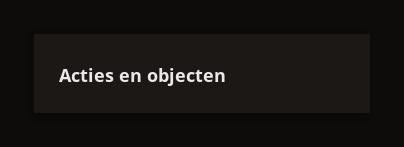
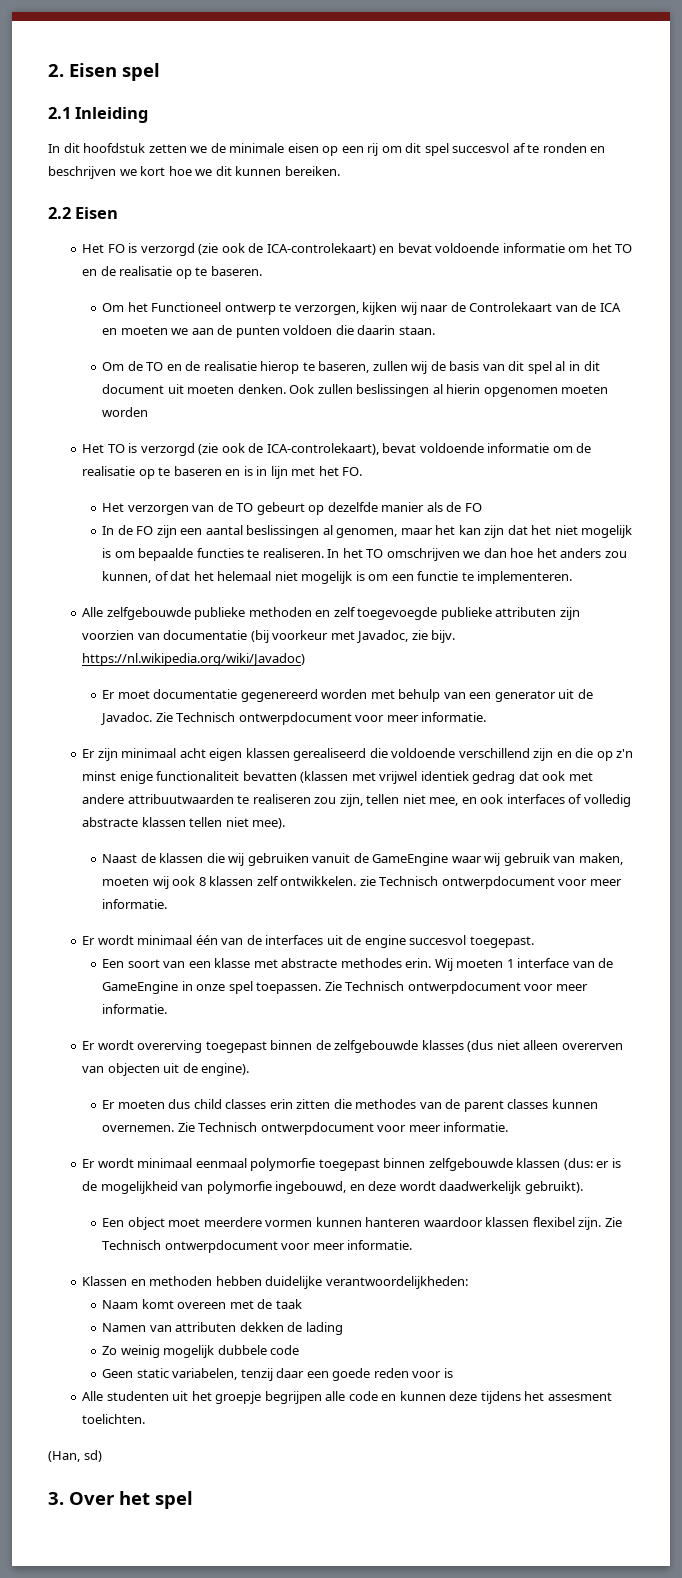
[59,68,226,86] Acties en objecten -> [48,63,160,81] [48,107,149,123] [48,143,606,156] [48,166,340,179] [48,207,119,219] [82,243,633,256] [82,266,262,279] [102,302,621,315] [102,325,435,338] [102,361,600,374] [102,384,609,397] [102,407,149,417] [82,443,592,456] [82,466,363,479] [102,502,482,515] [102,525,633,538] [102,548,627,561] [102,571,573,584] [82,607,580,620] [82,630,456,643] [82,653,306,666] [102,689,593,702] [100,712,487,725] [82,748,634,761] [82,771,593,784] [82,794,631,807] [82,817,286,829] [102,853,623,866] [102,876,622,889] [102,899,168,909] [82,935,534,948] [102,958,614,971] [102,981,588,994] [102,1004,168,1014] [82,1040,623,1053] [82,1063,250,1076] [102,1099,598,1112] [102,1122,509,1135] [82,1158,621,1171] [82,1181,583,1194] [102,1217,622,1230] [102,1240,413,1253] [82,1276,468,1289] [102,1299,302,1309] [102,1322,343,1335] [102,1345,300,1358] [102,1368,453,1381] [82,1391,612,1404] [82,1414,146,1424] [48,1450,102,1462] [48,1491,193,1509] 2. Eisen spel // 2.1 Inleiding // In dit hoofdstuk zetten we de minimale eisen op een rij om dit spel succesvol af te ronden en beschrijven we kort hoe we dit kunnen bereiken. // 2.2 Eisen // Het FO is verzorgd (zie ook de ICA-controlekaart) en bevat voldoende informatie om het TO en de realisatie op te baseren. // Om het Functioneel ontwerp te verzorgen, kijken wij naar de Controlekaart van de ICA en moeten we aan de punten voldoen die daarin staan. // Om de TO en de realisatie hierop te baseren, zullen wij de basis van dit spel al in dit document uit moeten denken. Ook zullen beslissingen al hierin opgenomen moeten worden // Het TO is verzorgd (zie ook de ICA-controlekaart), bevat voldoende informatie om de realisatie op te baseren en is in lijn met het FO. // Het verzorgen van de TO gebeurt op dezelfde manier als de FO // In de FO zijn een aantal beslissingen al genomen, maar het kan zijn dat het niet mogelijk is om bepaalde functies te realiseren. In het TO omschrijven we dan hoe het anders zou kunnen, of dat het helemaal niet mogelijk is om een functie te implementeren. // Alle zelfgebouwde publieke methoden en zelf toegevoegde publieke attributen zijn voorzien van documentatie (bij voorkeur met Javadoc, zie bijv. https://nl.wikipedia.org/wiki/Javadoc) // Er moet documentatie gegenereerd worden met behulp van een generator uit de Javadoc. Zie Technisch ontwerpdocument voor meer informatie. // Er zijn minimaal acht eigen klassen gerealiseerd die voldoende verschillend zijn en die op z'n minst enige functionaliteit bevatten (klassen met vrijwel identiek gedrag dat ook met andere attribuutwaarden te realiseren zou zijn, tellen niet mee, en ook interfaces of volledig abstracte klassen tellen niet mee). // Naast de klassen die wij gebruiken vanuit de GameEngine waar wij gebruik van maken, moeten wij ook 8 klassen zelf ontwikkelen. zie Technisch ontwerpdocument voor meer informatie. // Er wordt minimaal één van de interfaces uit de engine succesvol toegepast. // Een soort van een klasse met abstracte methodes erin. Wij moeten 1 interface van de GameEngine in onze spel toepassen. Zie Technisch ontwerpdocument voor meer informatie. // Er wordt overerving toegepast binnen de zelfgebouwde klasses (dus niet alleen overerven van objecten uit de engine). // Er moeten dus child classes erin zitten die methodes van de parent classes kunnen overnemen. Zie Technisch ontwerpdocument voor meer informatie. // Er wordt minimaal eenmaal polymorfie toegepast binnen zelfgebouwde klassen (dus: er is de mogelijkheid van polymorfie ingebouwd, en deze wordt daadwerkelijk gebruikt). // Een object moet meerdere vormen kunnen hanteren waardoor klassen flexibel zijn. Zie Technisch ontwerpdocument voor meer informatie. // Klassen en methoden hebben duidelijke verantwoordelijkheden: // Naam komt overeen met de taak // Namen van attributen dekken de lading // Zo weinig mogelijk dubbele code // Geen static variabelen, tenzij daar een goede reden voor is // Alle studenten uit het groepje begrijpen alle code en kunnen deze tijdens het assesment toelichten. // (Han, sd) // 3. Over het spel

